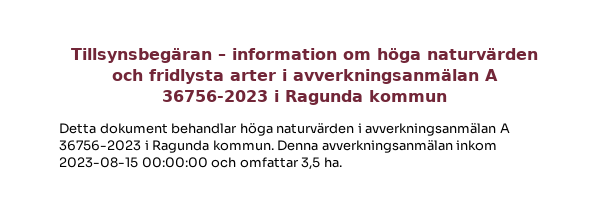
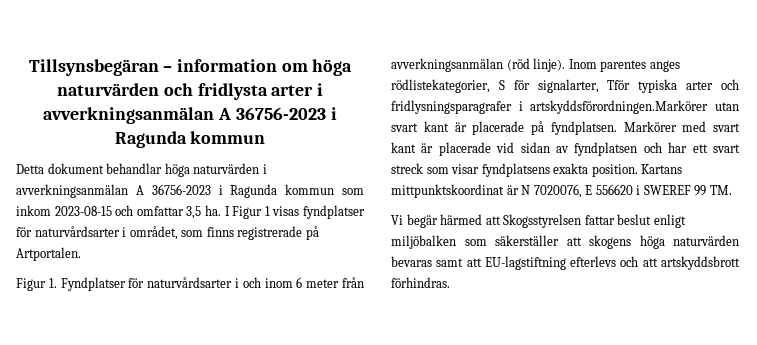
[212,140,453,153] kommun. Denna avverkningsanmälan -> [285,184,364,195] kommun som
[141,157,208,168] 00:00:00 -> (112, 211) none
(342, 162) none -> [224,205,365,219] [16,226,319,240] [16,247,81,261] [16,277,365,291] [391,58,680,72] [391,79,739,93] [391,100,739,114] [391,121,740,135] [391,142,740,156] [391,163,683,177] [391,184,732,198] [391,214,686,228] [391,235,739,249] [391,256,740,270] [391,277,450,288] I Figur 1 visas fyndplatser för naturvårdsarter i området, som finns registrerade på Artportalen. // Figur 1. Fyndplatser för naturvårdsarter i och inom 6 meter från avverkningsanmälan (röd linje). Inom parentes anges rödlistekategorier, S för signalarter, Tför typiska arter och fridlysningsparagrafer i artskyddsförordningen.Markörer utan svart kant är placerade på fyndplatsen. Markörer med svart kant är placerade vid sidan av fyndplatsen och har ett svart streck som visar fyndplatsens exakta position. Kartans mittpunktskoordinat är N 7020076, E 556620 i SWEREF 99 TM. // Vi begär härmed att Skogsstyrelsen fattar beslut enligt miljöbalken som säkerställer att skogens höga naturvärden bevaras samt att EU-lagstiftning efterlevs och att artskyddsbrott förhindras.

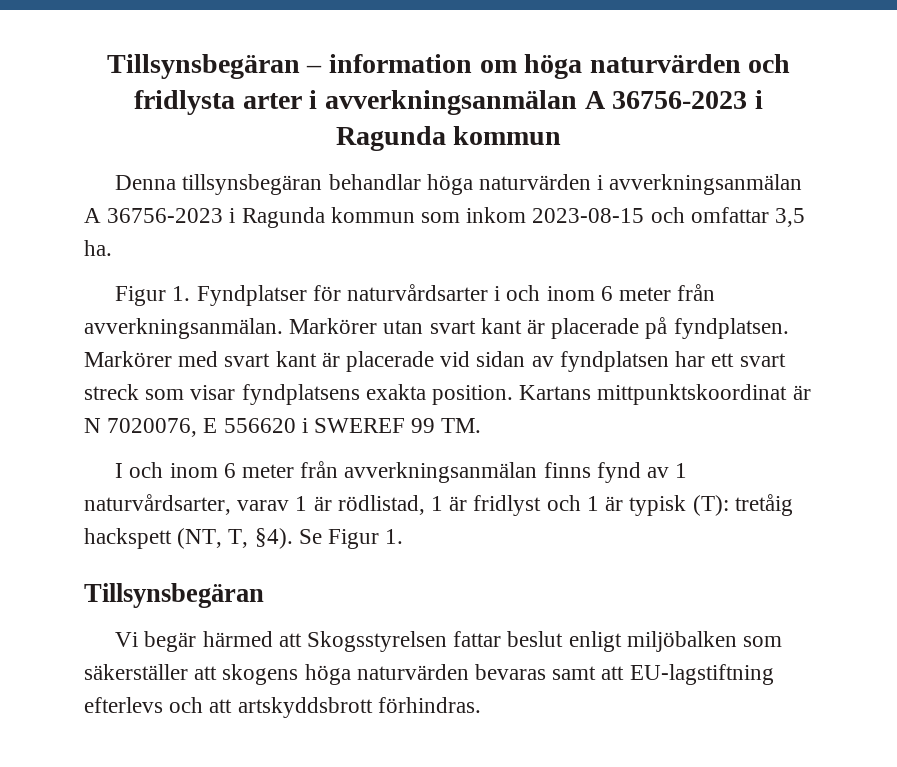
[16,163,104,174] Detta dokument -> [115,174,323,195] Denna tillsynsbegäran
[224,205,365,219] [16,226,319,240] [16,247,81,261] I Figur 1 visas fyndplatser för naturvårdsarter i området, som finns registrerade på Artportalen. -> (112, 248) none
[391,58,680,72] [391,79,739,93] [391,100,709,114] avverkningsanmälan (röd linje). Inom parentes anges rödlistekategorier, S för signalarter, Tför typiska arter och fridlysningsparagrafer i artskyddsförordningen.Markörer -> [84,318,378,339] avverkningsanmälan. Markörer
[643,142,662,153] och -> (669, 361) none
(732, 190) none -> [115,461,688,483] [84,494,793,516] [84,528,404,549] [84,583,264,608] // I och inom 6 meter från avverkningsanmälan finns fynd av 1 naturvårdsarter, varav 1 är rödlistad, 1 är fridlyst och 1 är typisk (T): tretåig hackspett (NT, T, §4). Se Figur 1. // Tillsynsbegäran

